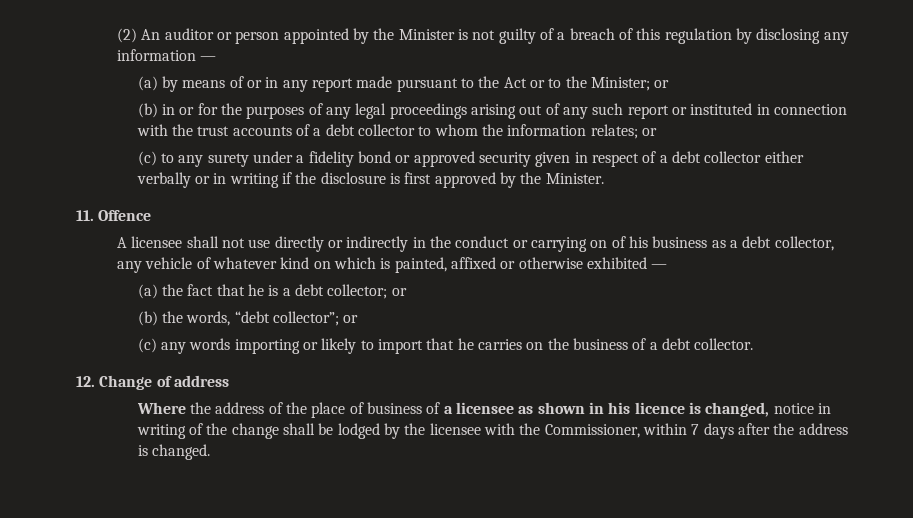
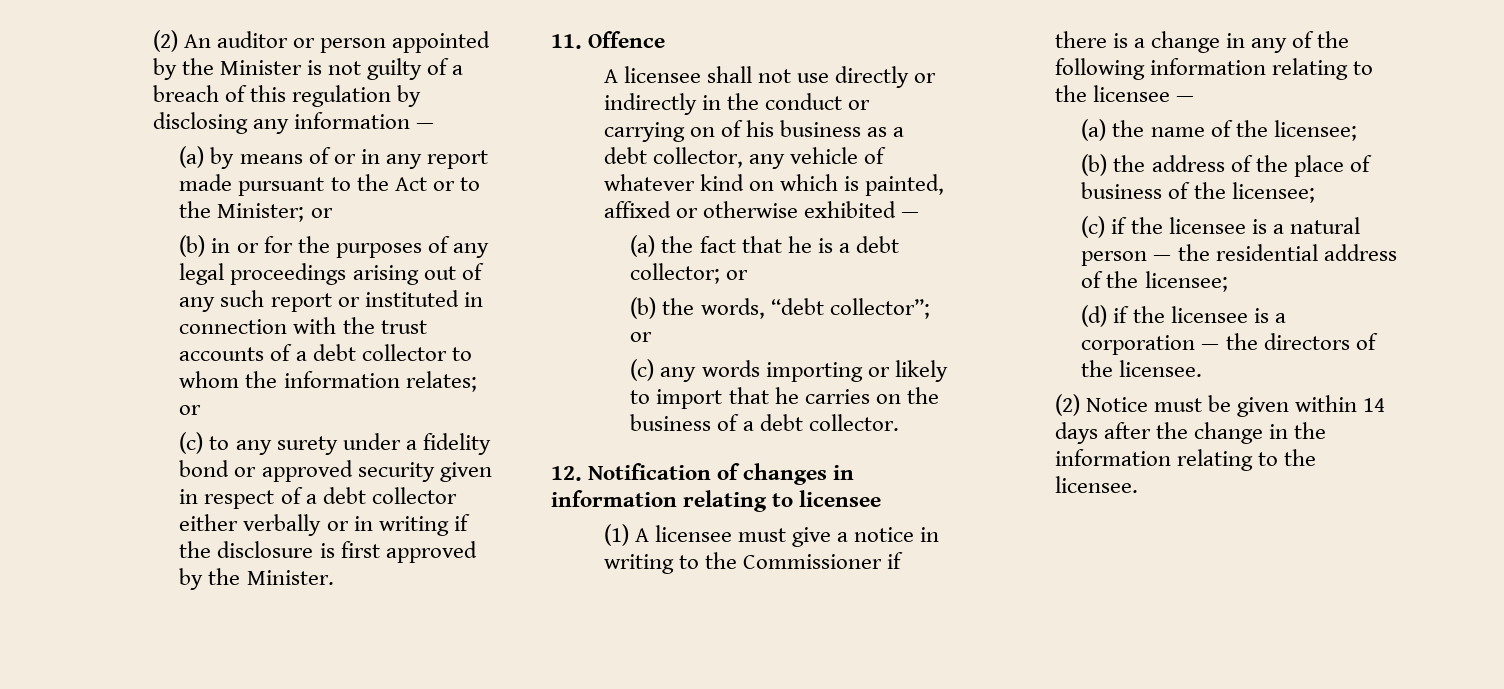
[99,375,229,390] [136,402,186,414] Change of address // Where -> [588,463,855,485] [551,490,882,512] [603,524,940,547] [603,552,904,574] [1054,31,1350,53] [1054,58,1374,80] [1054,85,1195,102] [1081,119,1357,141] [1081,154,1108,176] Notification of changes in information relating to licensee // (1) A licensee must give a notice in writing to the Commissioner if there is a change in any of the following information relating to the licensee — // (a) the name of the licensee; // (b)
[443,402,831,417] [136,423,848,439] [137,444,211,460] a licensee as shown in his licence is changed, notice in writing of the change shall be lodged by the licensee with the Commissioner, within 7 days after the address is changed. -> [1193,182,1315,203] [1081,216,1360,238] [1081,244,1397,266] [1081,271,1228,292] [1081,305,1286,327] [1081,333,1378,355] [1081,360,1203,377] [1054,394,1386,417] [1054,422,1327,444] [1054,449,1317,471] [1054,476,1138,493] the licensee; // (c) if the licensee is a natural person — the residential address of the licensee; // (d) if the licensee is a corporation — the directors of the licensee. // (2) Notice must be given within 14 days after the change in the information relating to the licensee.

